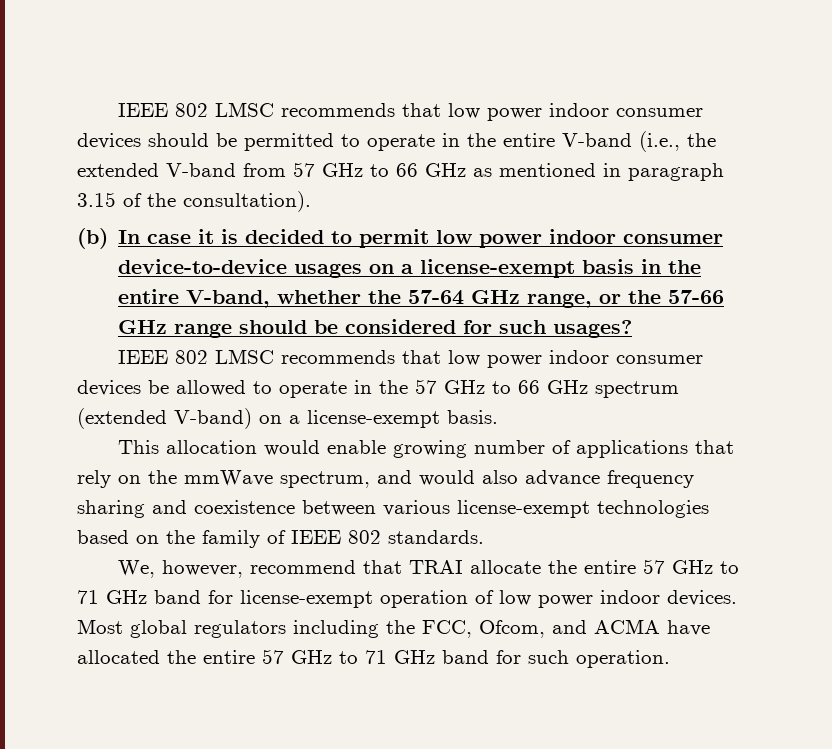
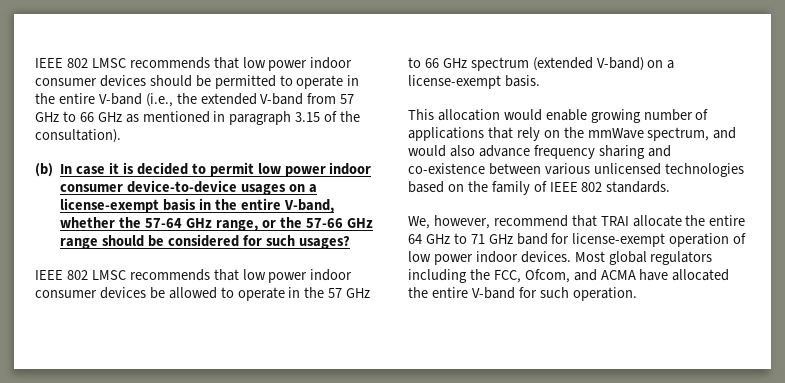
[194,500,295,514] coexistence -> [408,163,485,174] co-existence
[457,500,590,518] license-exempt -> [593,163,661,175] unlicensed
[643,559,666,574] 57 -> [408,234,422,244] 64
[262,649,489,664] 57 GHz to 71 GHz band -> [471,287,515,299] V-band

